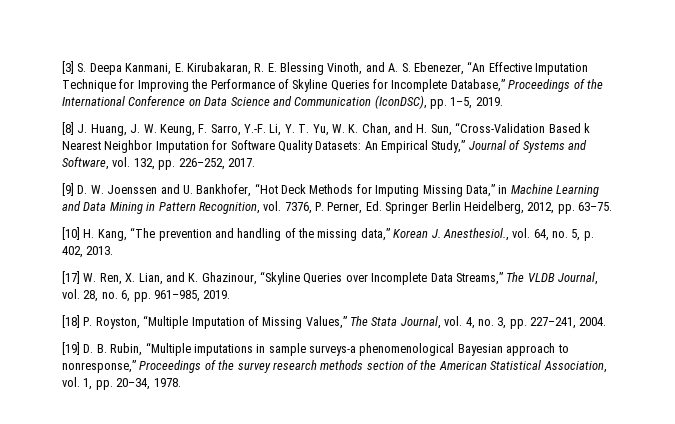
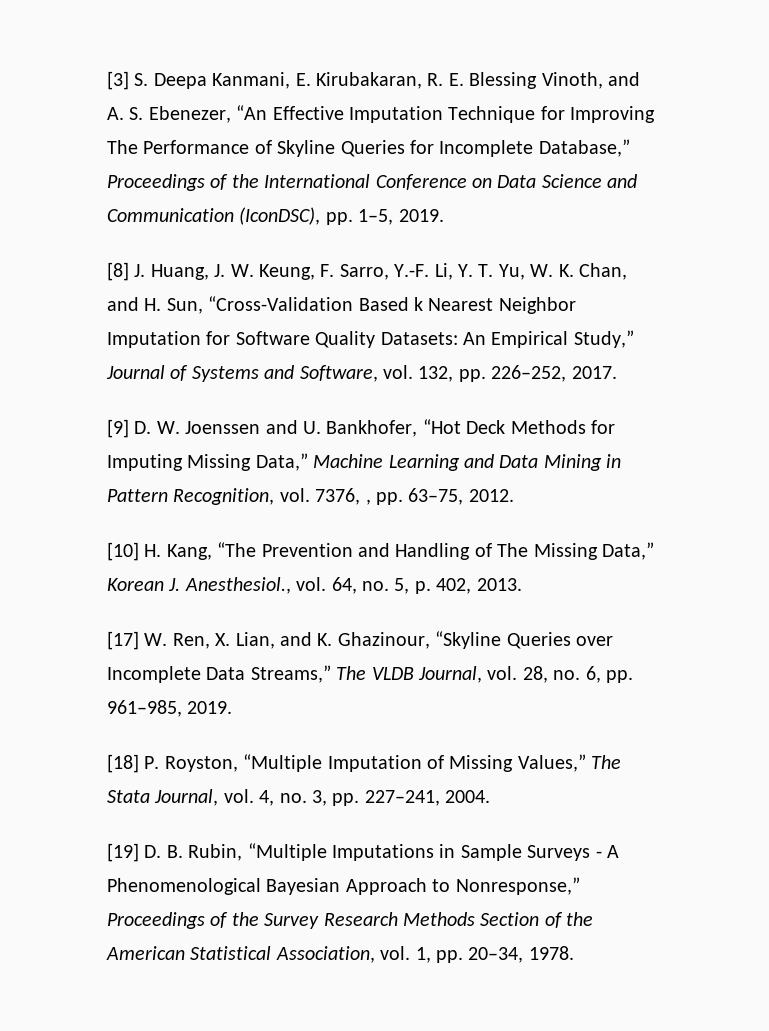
[191,79,208,89] the -> [107,140,138,154] The
[498,185,508,194] in -> (308, 462) none
[315,201,612,214] [62,227,390,241] P. Perner, Ed. Springer Berlin Heidelberg, 2012, pp. 63–75. // [10] H. Kang, “The prevention and handling of the missing data,” -> [365,488,514,505] [107,542,654,561] , pp. 63–75, 2012. // [10] H. Kang, “The Prevention and Handling of The Missing Data,”
[193,343,569,356] [62,360,404,373] imputations in sample surveys-a phenomenological Bayesian approach to nonresponse,” Proceedings of the survey research methods section -> [332,844,619,861] [107,877,580,895] [107,912,540,929] Imputations in Sample Surveys - A Phenomenological Bayesian Approach to Nonresponse,” Proceedings of the Survey Research Methods Section

